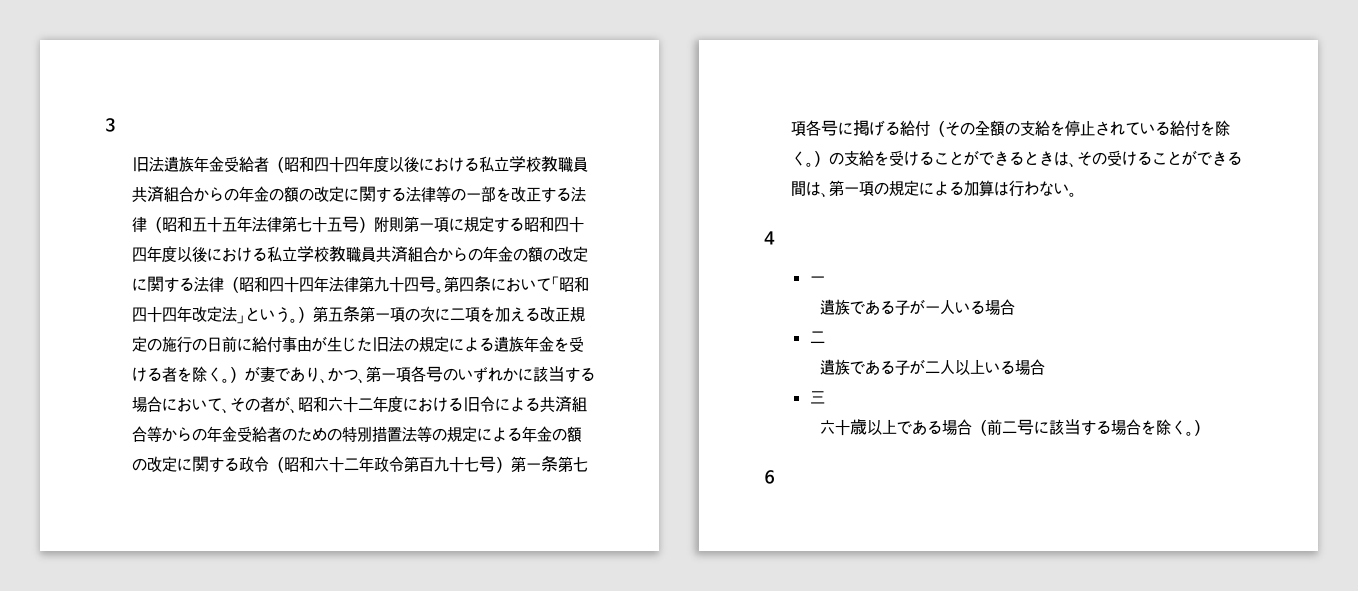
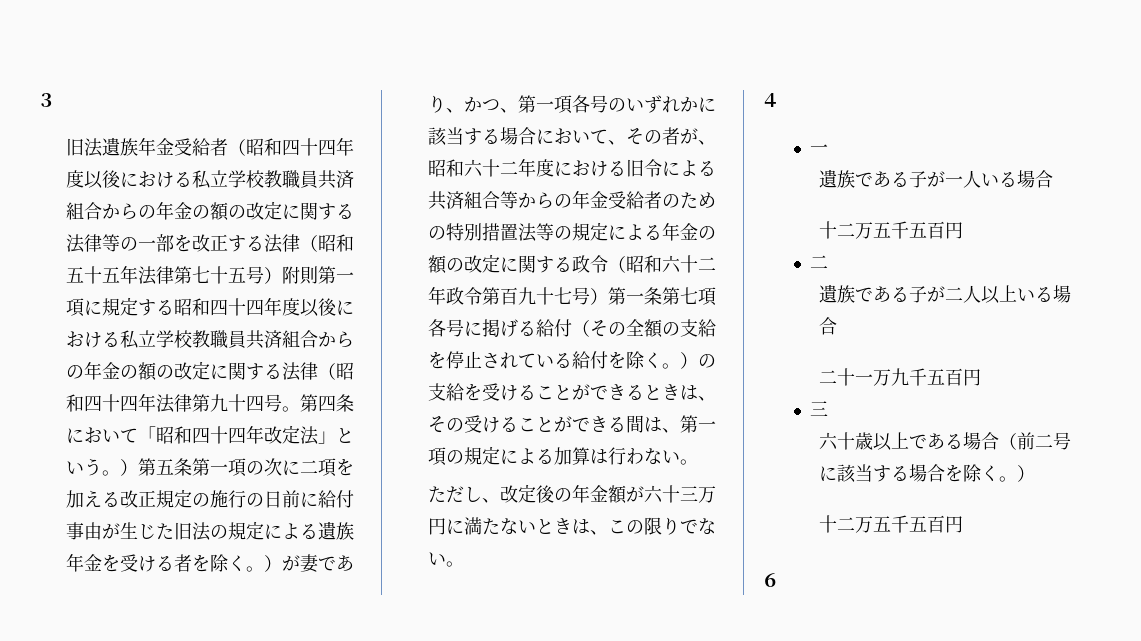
(1078, 194) none -> [428,484,717,504] [428,517,717,535] [428,552,465,567] // ただし、改定後の年金額が六十三万円に満たないときは、この限りでない。
(1016, 307) none -> [819,221,964,239] // 十二万五千五百円
(1046, 367) none -> [819,368,982,386] // 二十一万九千五百円
(1210, 427) none -> [819,515,964,533] // 十二万五千五百円

